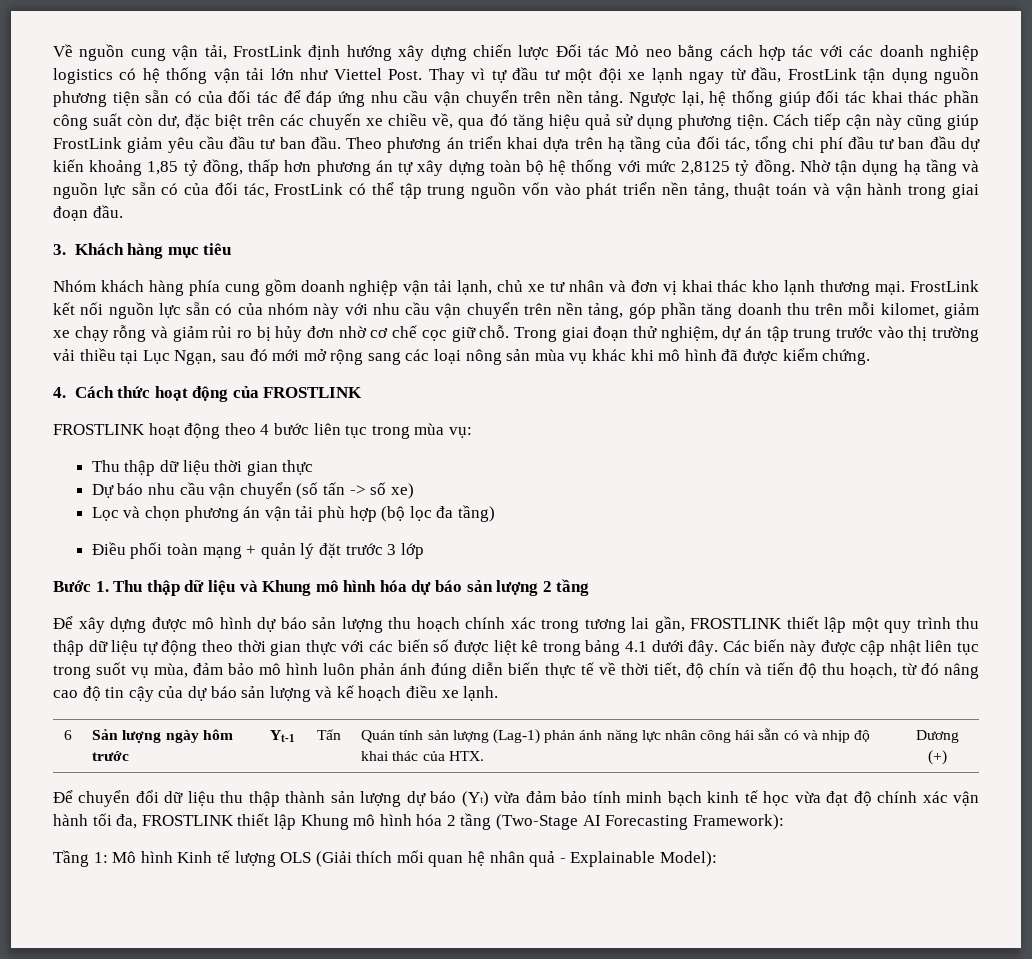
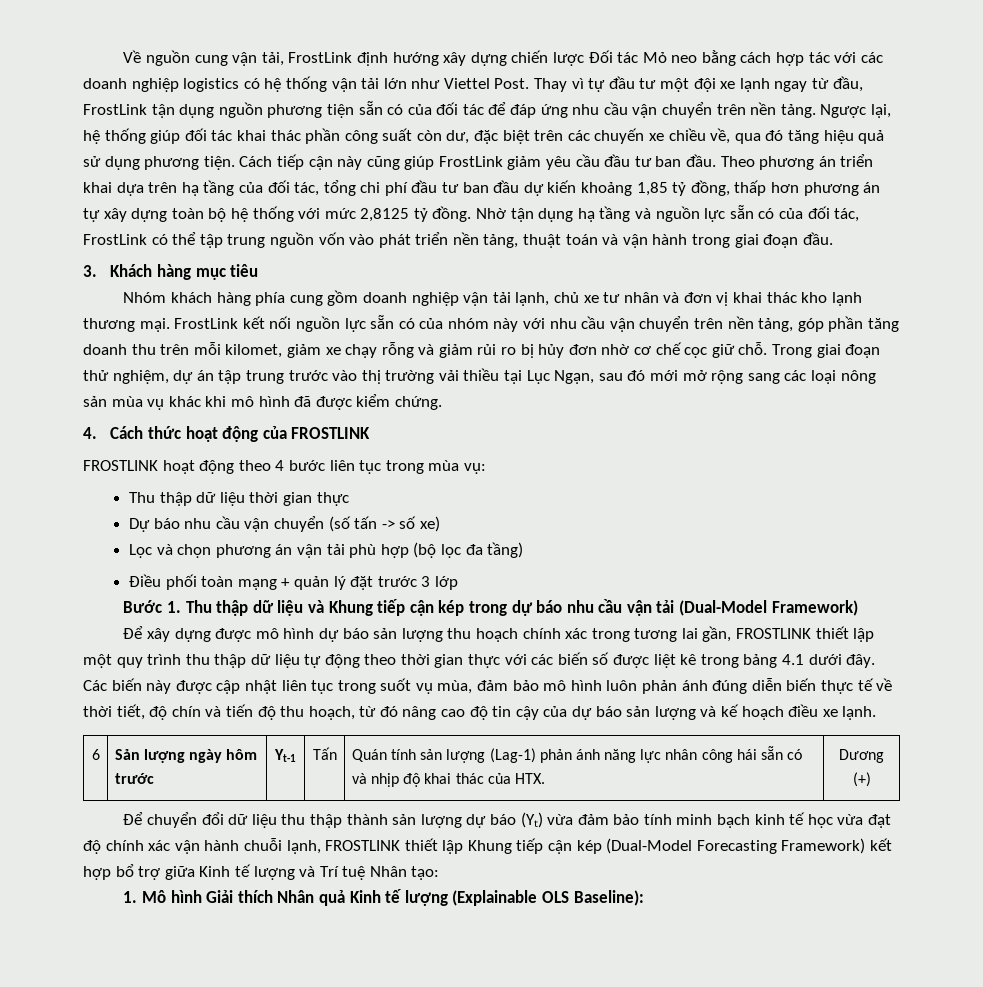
[315,579,590,596] mô hình hóa dự báo sản lượng 2 tầng -> [377,599,858,616] tiếp cận kép trong dự báo nhu cầu vận tải (Dual-Model Framework)
[92,813,138,829] tối đa, -> [243,838,321,854] chuỗi lạnh,
[353,813,784,830] [53,850,718,867] mô hình hóa 2 tầng (Two-Stage AI Forecasting Framework): // Tầng 1: Mô hình Kinh tế lượng OLS (Giải thích mối quan hệ nhân quả - Explainable Model): -> [516,838,893,854] [83,864,440,880] [123,889,644,906] tiếp cận kép (Dual-Model Forecasting Framework) kết hợp bổ trợ giữa Kinh tế lượng và Trí tuệ Nhân tạo: // 1. Mô hình Giải thích Nhân quả Kinh tế lượng (Explainable OLS Baseline):

